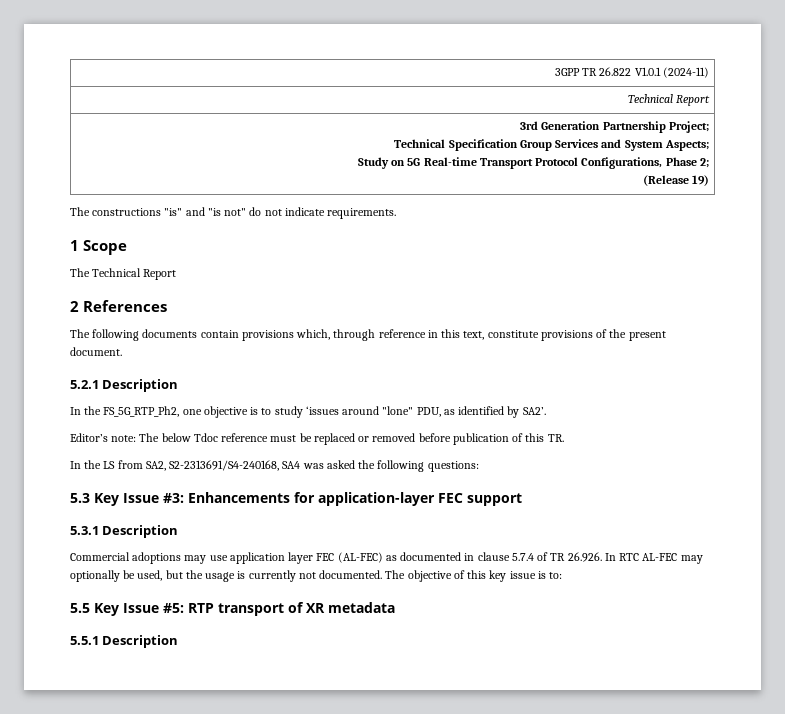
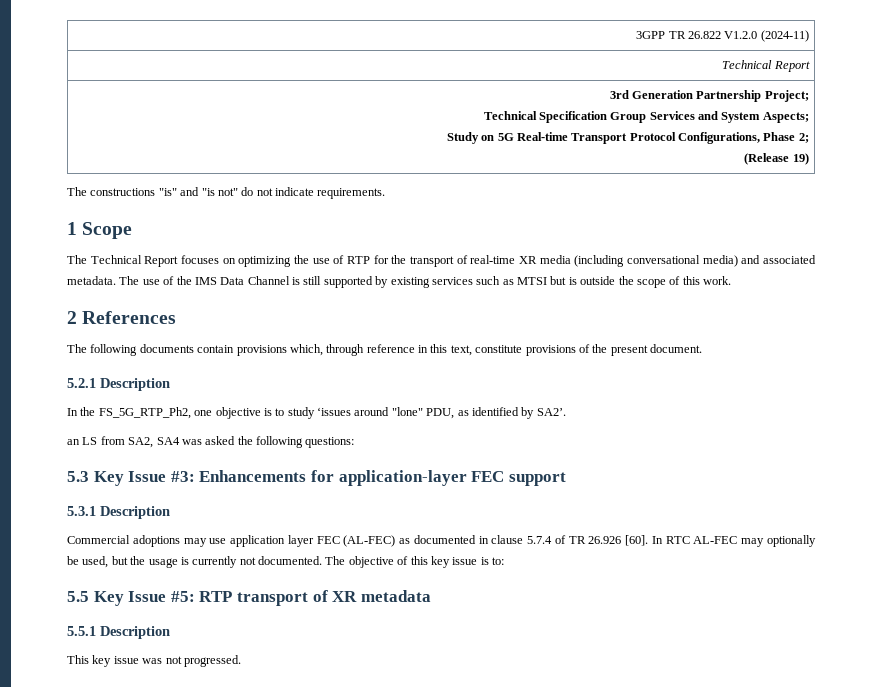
[634,67,661,76] V1.0.1 -> [724,31,758,39] V1.2.0
(177, 274) none -> [181,255,816,267] [67,276,731,288] focuses on optimizing the use of RTP for the transport of real-time XR media (including conversational media) and associated metadata. The use of the IMS Data Channel is still supported by existing services such as MTSI but is outside the scope of this work.
[70,433,564,445] [70,460,102,469] Editor’s note: The below Tdoc reference must be replaced or removed before publication of this TR. // In the -> [67,439,80,445] an
[169,460,280,471] S2-2313691/S4-240168, -> (154, 442) none
[567,552,602,562] 26.926. -> [588,535,649,546] 26.926 [60].
(179, 641) none -> [67,655,241,667] // This key issue was not progressed.

